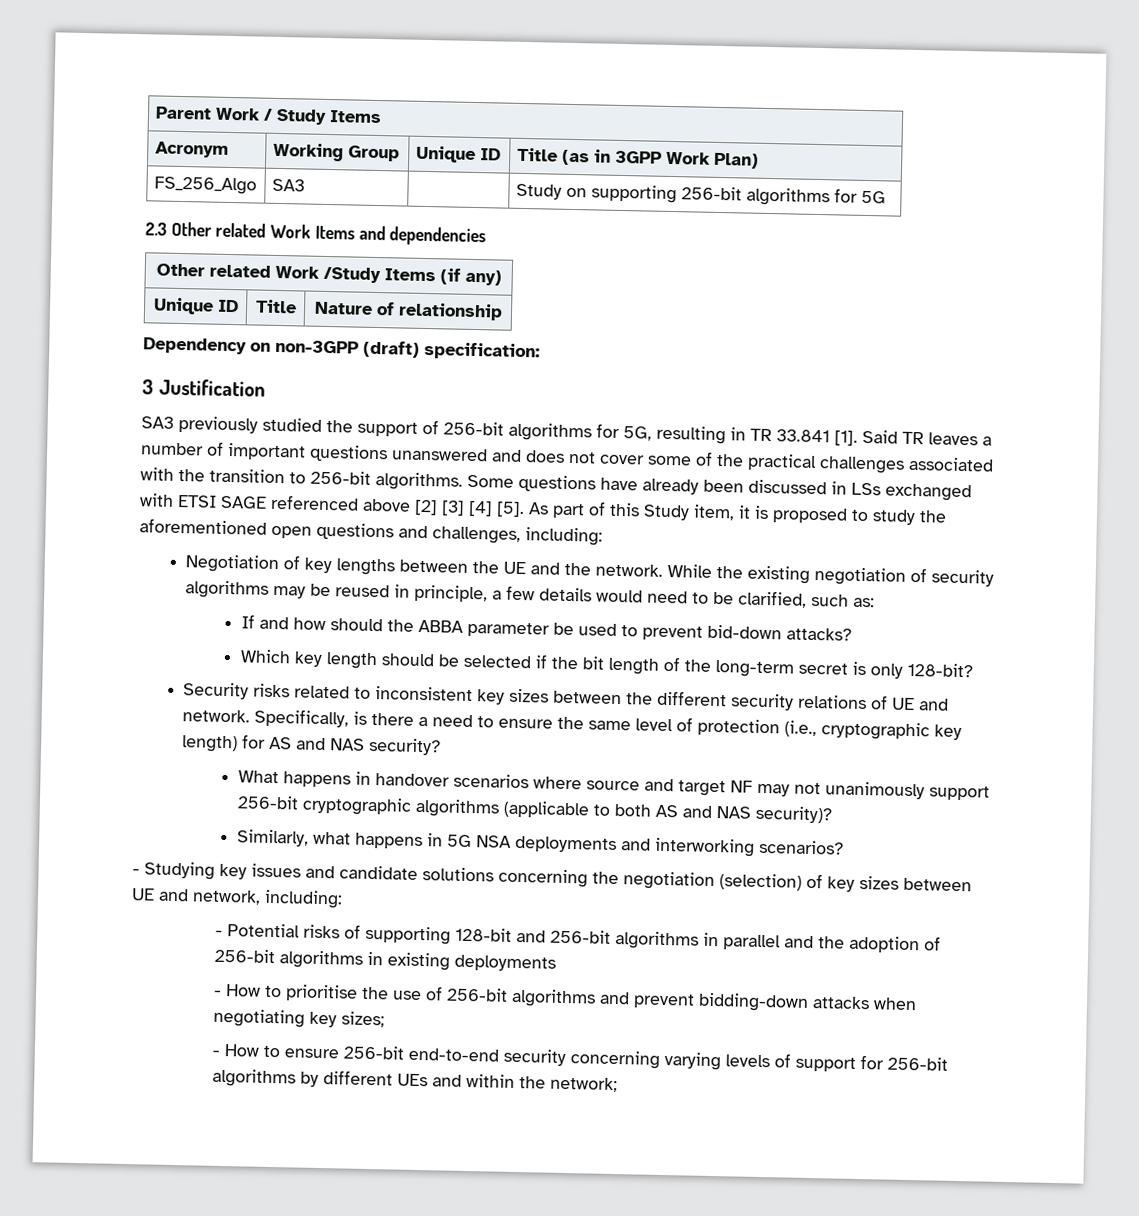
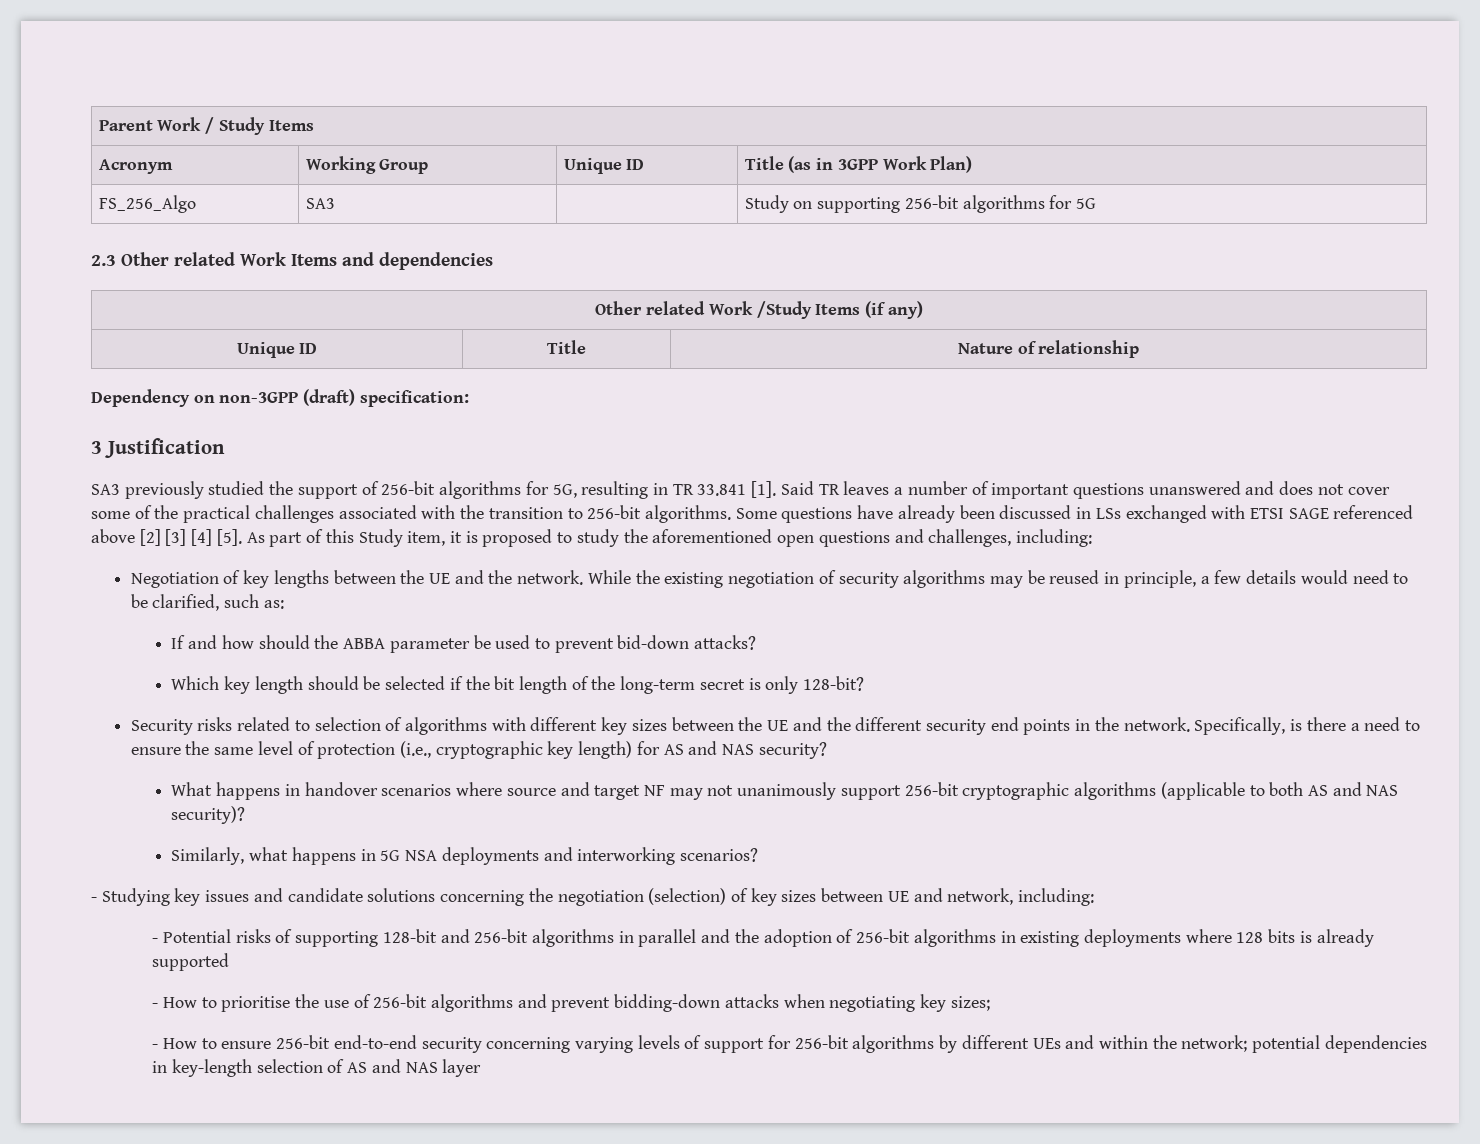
[375,686,950,711] inconsistent key sizes between the different security relations of UE and -> [314,717,1119,735] selection of algorithms with different key sizes between the UE and the different security end points in the
(557, 963) none -> [1185,929,1374,947] [152,953,230,971] where 128 bits is already supported
(619, 1084) none -> [1252,1035,1427,1053] [152,1059,482,1077] potential dependencies in key-length selection of AS and NAS layer

